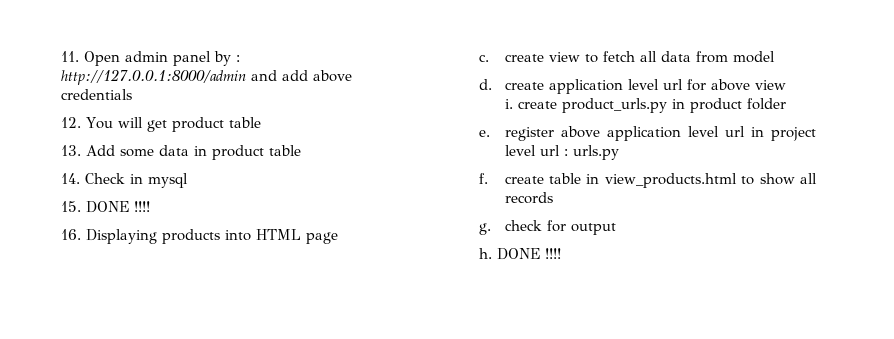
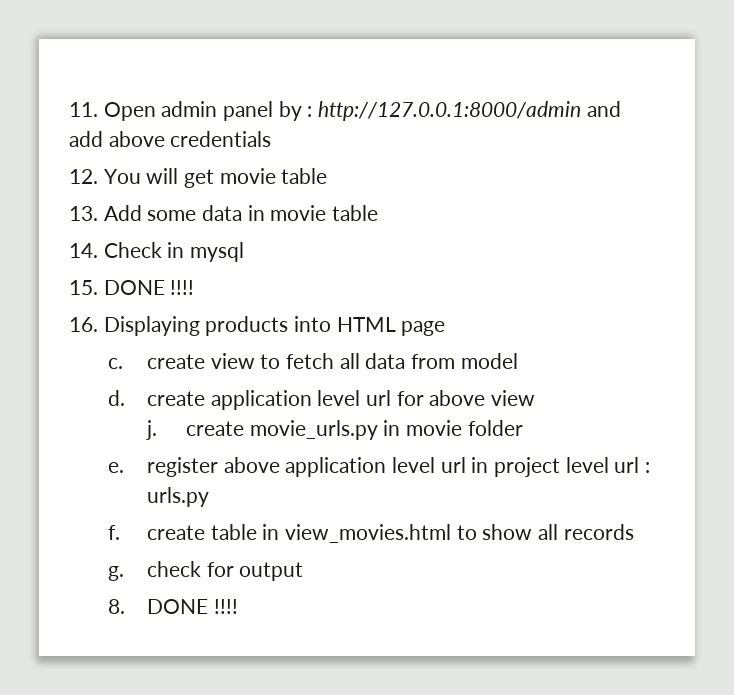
[171,117,224,132] product -> [219,168,276,184] movie
[212,145,264,160] product -> [270,205,327,221] movie
[504,98,742,113] i. create product_urls.py in product -> [146,420,463,440] j. create movie_urls.py in movie
[604,173,737,188] view_products.html -> [285,524,452,543] view_movies.html
[479,248,493,259] h. -> [108,599,126,614] 8.

